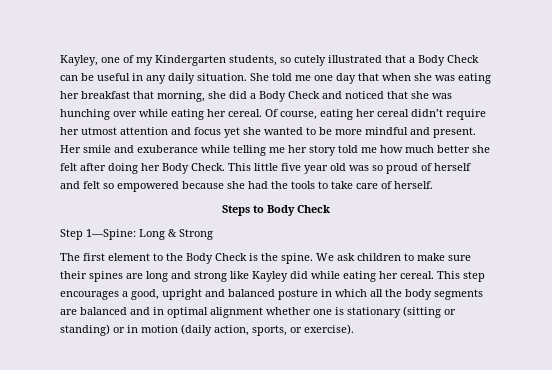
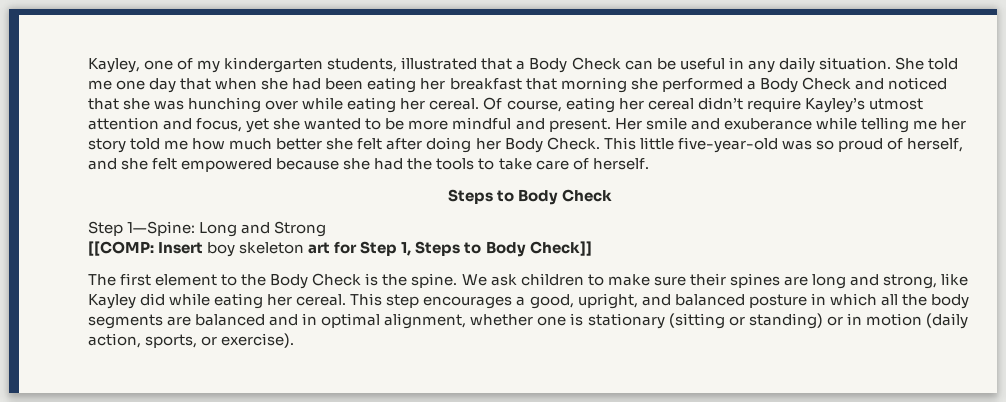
[155,55,326,66] Kindergarten students, so cutely -> [224,57,398,73] kindergarten students,
[435,75,455,81] was -> [292,78,364,90] had been
[157,91,247,102] morning, she did -> [560,77,743,93] morning she performed
[60,127,79,135] her -> [804,97,865,113] Kayley’s
[194,127,221,135] focus -> [196,118,243,132] focus,
[281,163,346,174] five year old -> [677,137,778,153] five-year-old
[434,163,471,171] [60,181,114,189] herself and felt so -> [906,138,963,152] [88,158,178,170] herself, and she felt
[168,229,177,237] & -> [241,222,271,234] and
(213, 234) none -> [88,241,592,257] // [[COMP: Insert boy skeleton art for Step 1, Steps to Body Check]]
[194,271,227,282] strong -> [883,274,938,289] strong,
[162,289,202,300] upright -> [577,293,638,309] upright,
[210,307,263,318] alignment -> [384,313,467,329] alignment,

